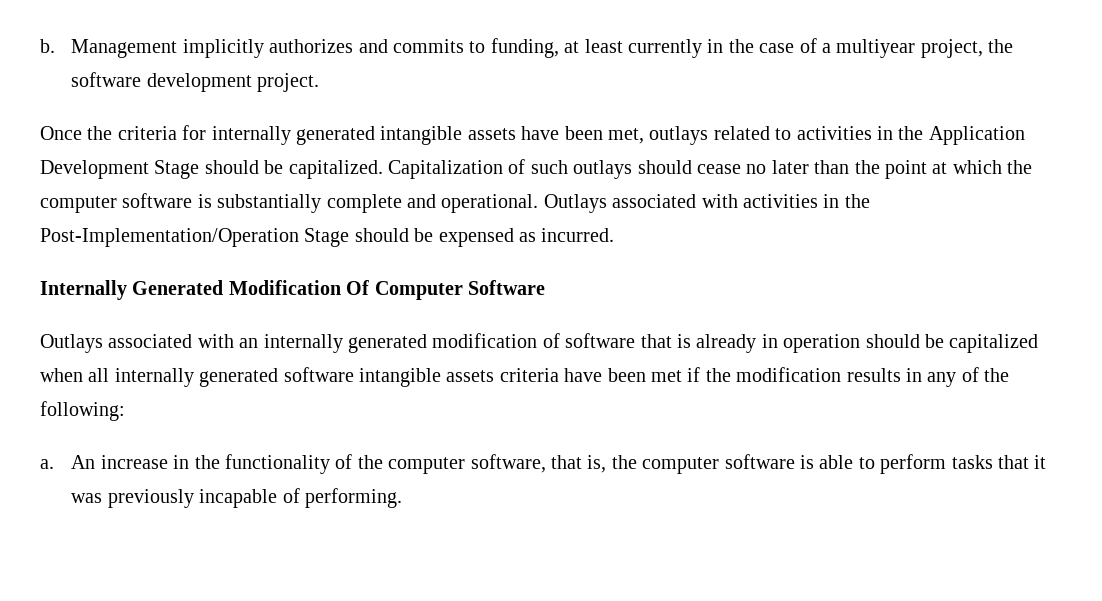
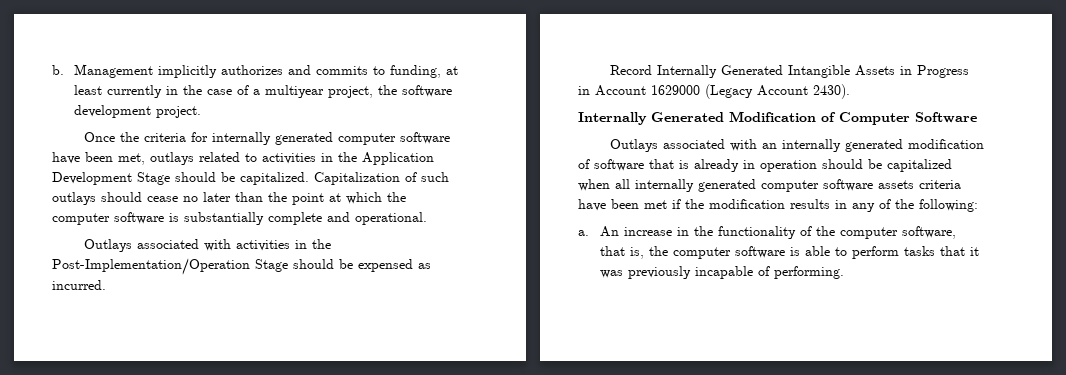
[380,126,516,145] intangible assets -> [338,132,451,145] computer software
(539, 203) none -> (427, 218) //
(615, 235) none -> [610,65,970,78] [578,84,850,99] // Record Internally Generated Intangible Assets in Progress in Account 1629000 (Legacy Account 2430).
[346,280,370,295] Of -> [821,112,836,122] of
[283,367,441,387] software intangible -> [761,179,873,192] computer software

